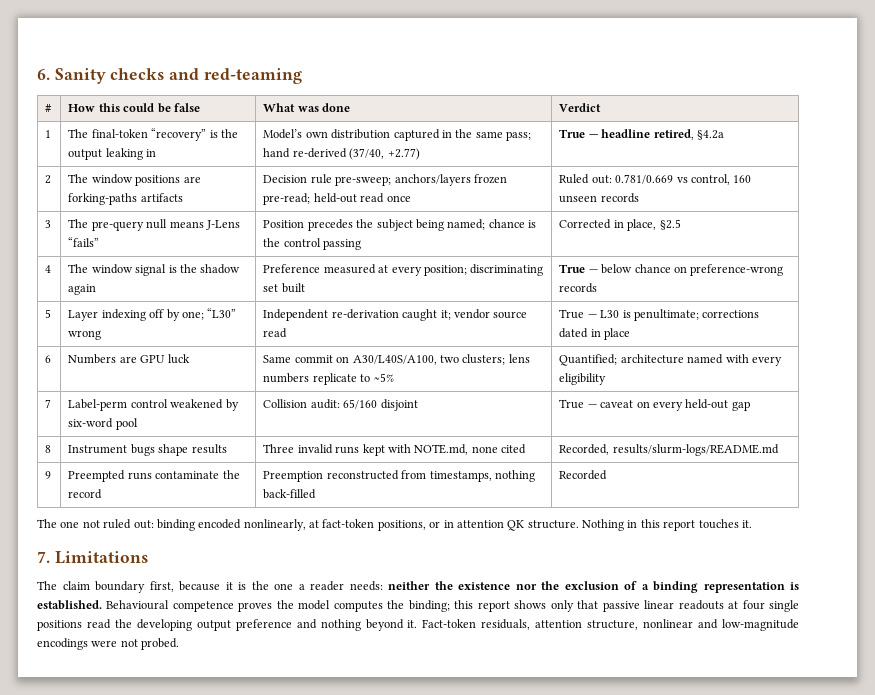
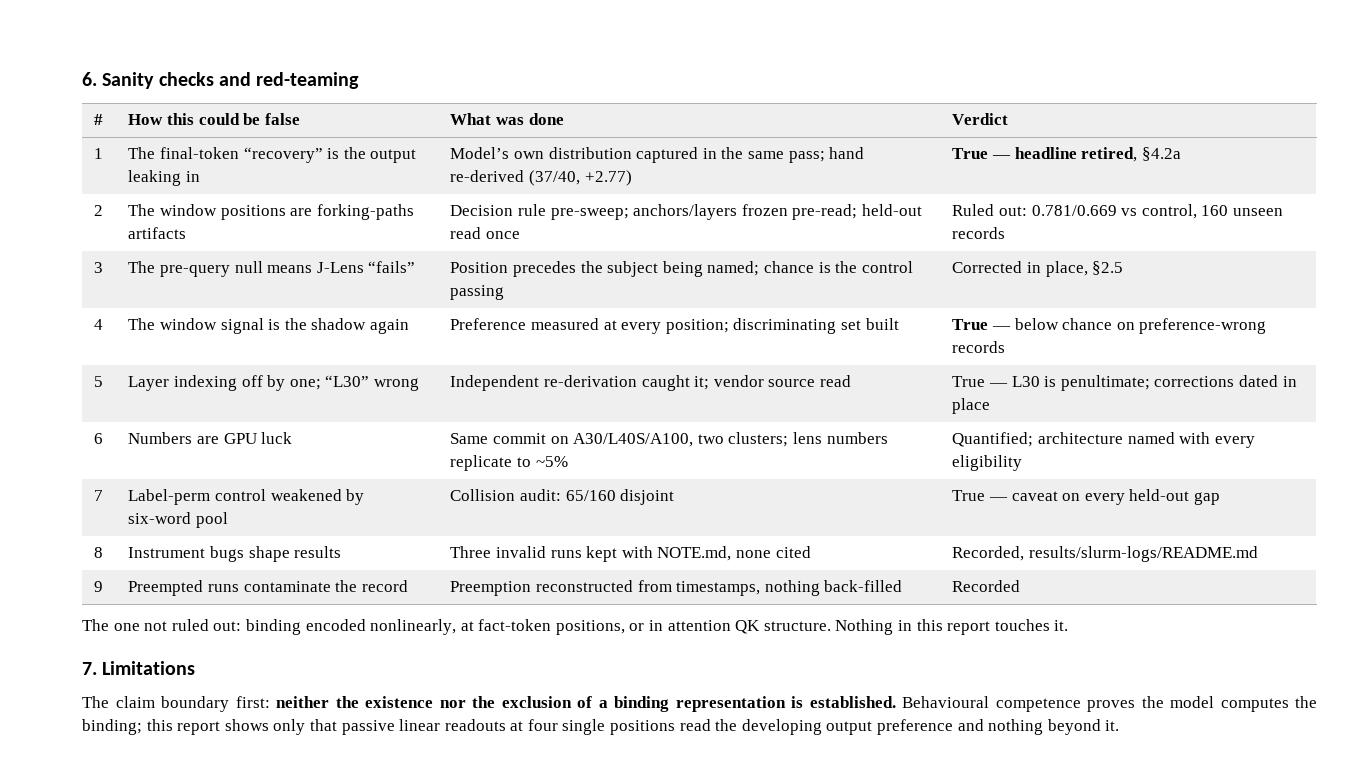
[149,581,383,592] first, because it is the one a reader needs: -> [235,696,270,708] first:
[422,619,799,631] [37,638,180,650] Fact-token residuals, attention structure, nonlinear and low-magnitude encodings were not probed. -> (1120, 725) none

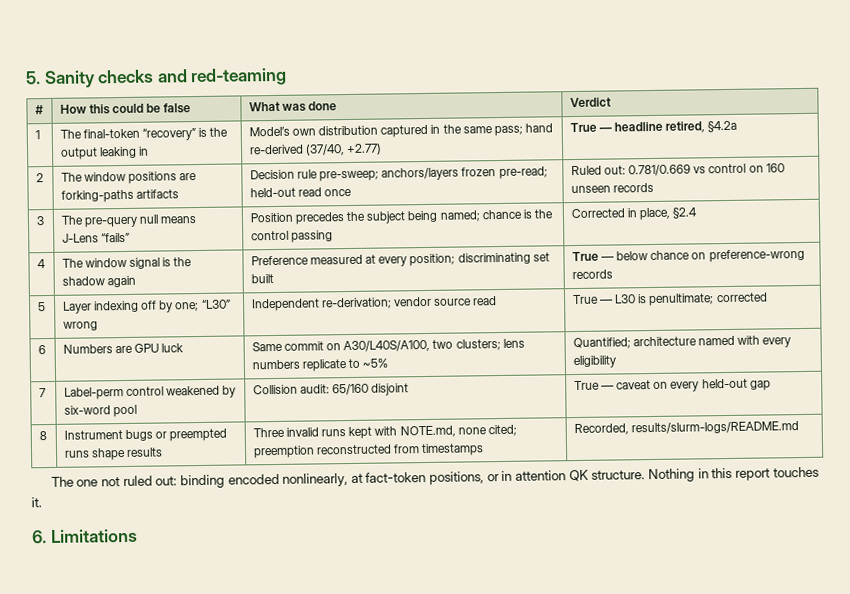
[82,72,97,86] 6. -> [25,71,41,85] 5.
[1141,204,1197,219] control, -> [708,163,764,174] control on
[1092,261,1124,275] §2.5 -> [672,207,698,219] §2.4
[543,375,710,391] re-derivation caught it; -> [321,297,392,310] re-derivation;
[1154,375,1297,387] [952,398,991,414] corrections dated in place -> [715,292,768,303] corrected
(244, 554) none -> [155,428,228,442] [64,450,90,458] or preempted runs
[775,546,811,558] [952,546,1258,562] [94,581,104,592] [128,580,408,596] [450,580,903,596] [952,580,1021,592] cited | Recorded, results/slurm-logs/README.md // 9 | Preempted runs contaminate the record | Preemption reconstructed from timestamps, nothing back-filled | Recorded -> [488,424,518,437] [252,443,485,459] [573,421,799,436] cited; preemption reconstructed from timestamps | Recorded, results/slurm-logs/README.md
[82,662,97,675] 7. -> [32,530,47,544] 6.
[82,696,1317,712] [82,719,1120,735] // The claim boundary first: neither the existence nor the exclusion of a binding representation is established. Behavioural competence proves the model computes the binding; this report shows only that passive linear readouts at four single positions read the developing output preference and nothing beyond it. -> (138, 535) none

